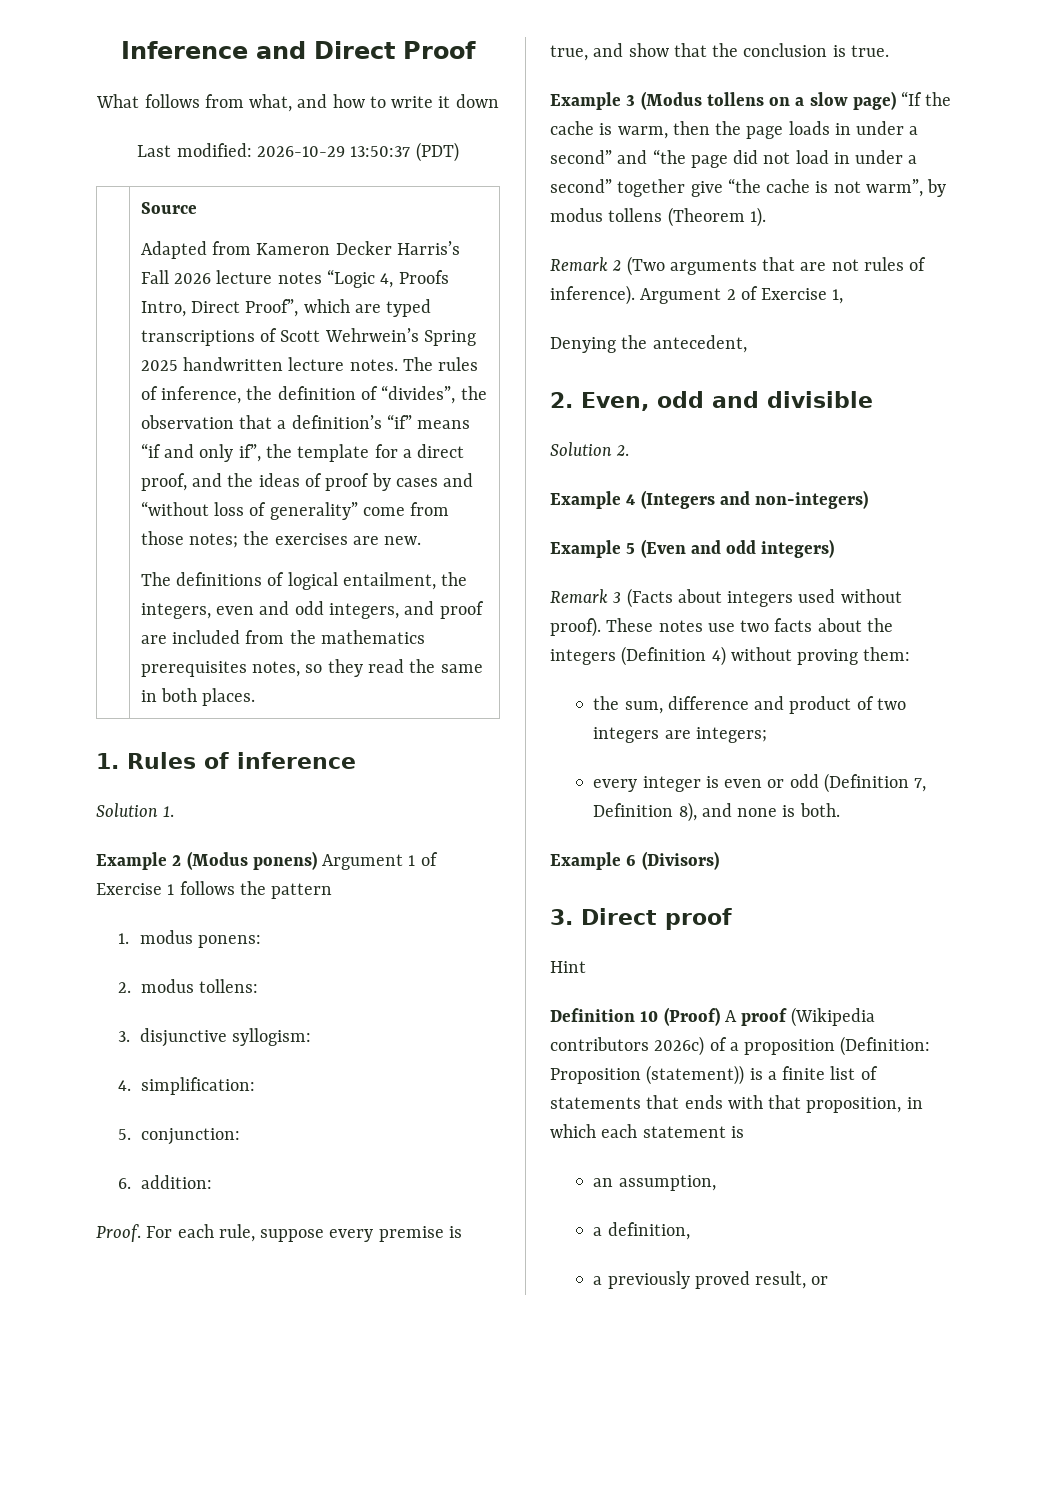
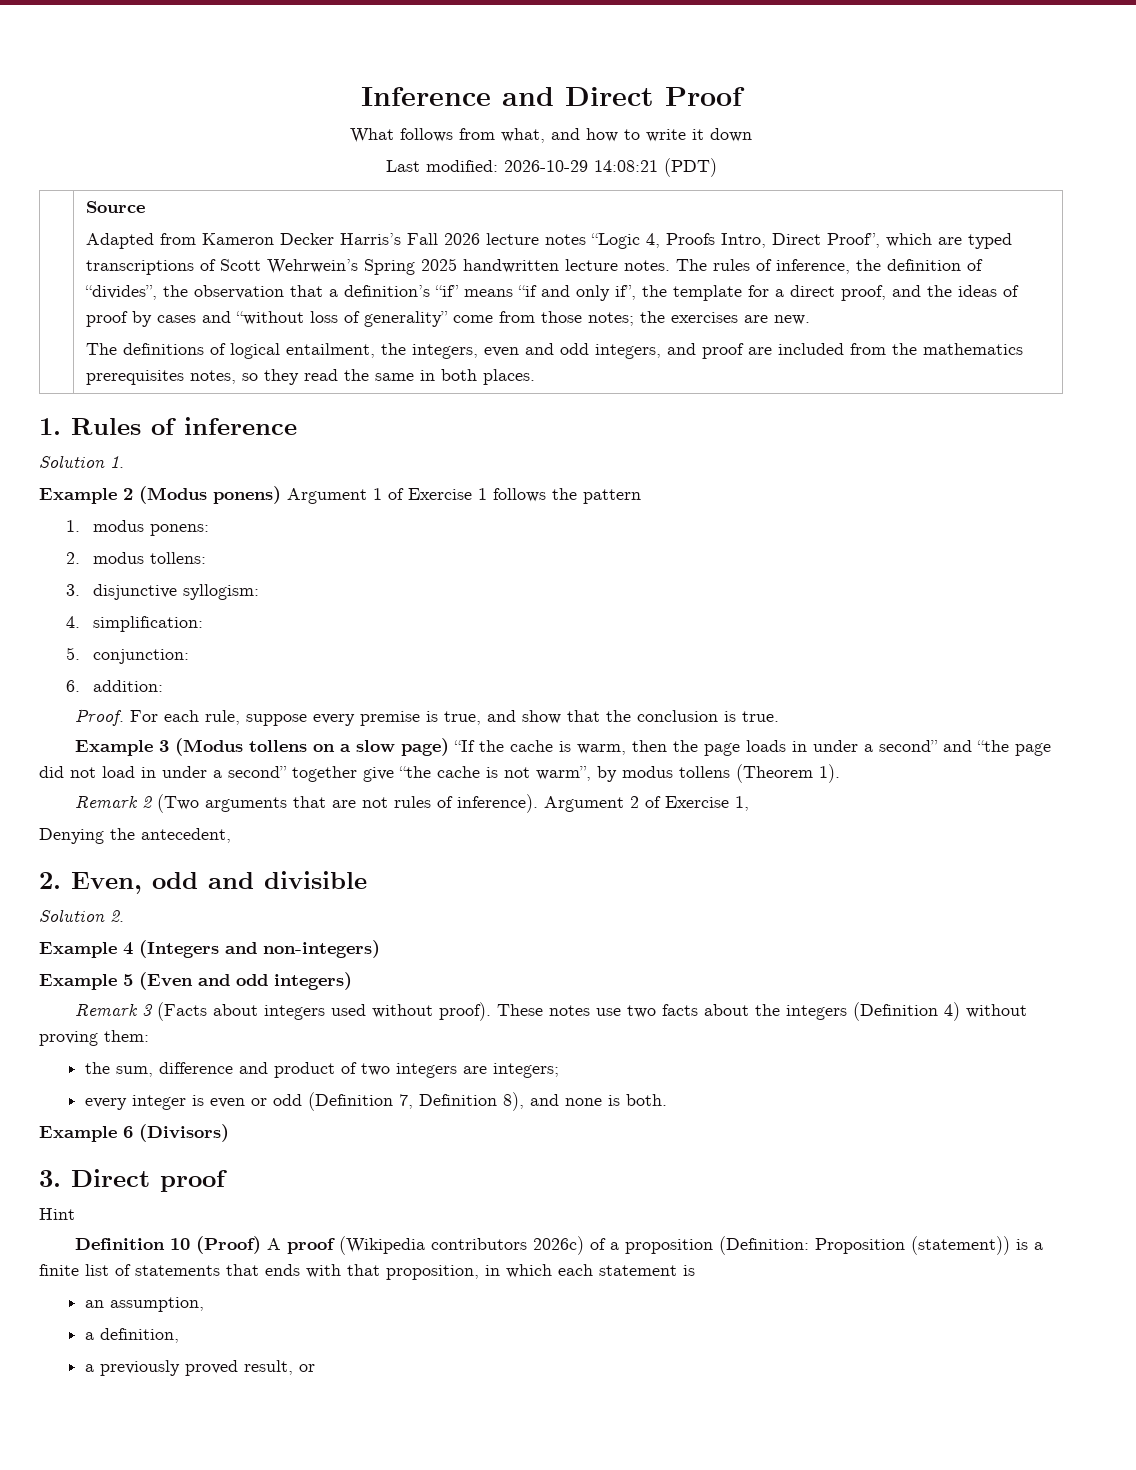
[350,146,411,157] 13:50:37 -> [593,160,658,172] 14:08:21

